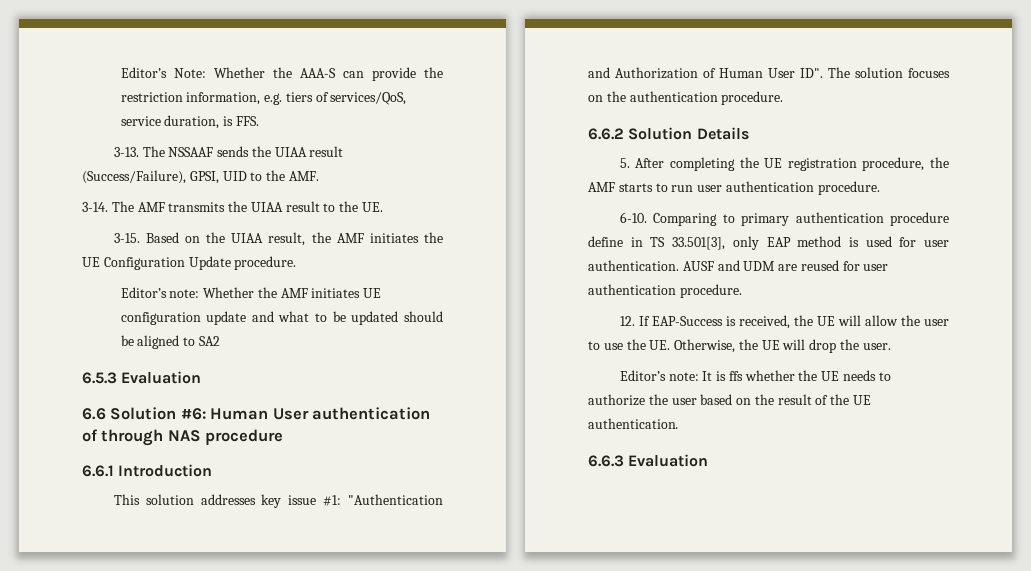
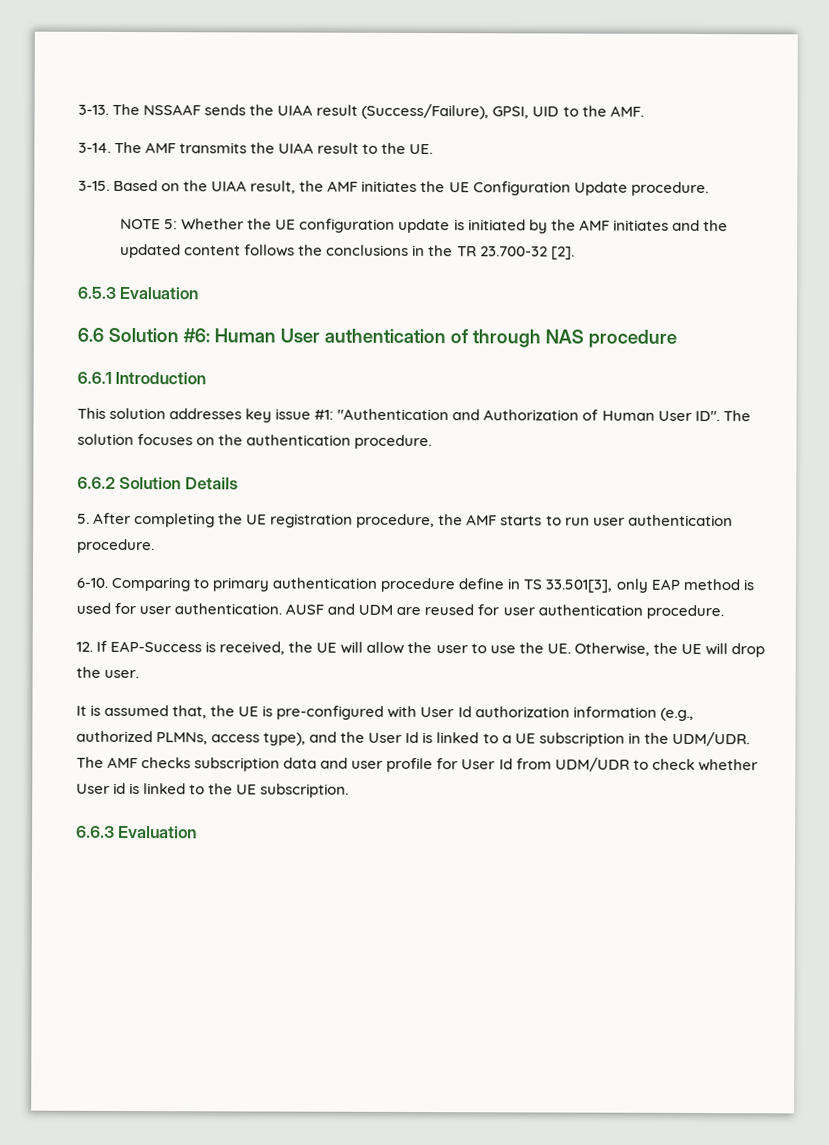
[120,67,443,81] [120,92,407,105] [120,115,259,129] Editor’s Note: Whether the AAA-S can provide the restriction information, e.g. tiers of services/QoS, service duration, is FFS. // -> (78, 109) none
[120,287,382,298] [120,311,443,325] [120,335,220,349] Editor’s note: Whether the AMF initiates UE configuration update and what to be updated should be aligned to SA2 -> [120,218,728,234] [120,243,575,260] NOTE 5: Whether the UE configuration update is initiated by the AMF initiates and the updated content follows the conclusions in the TR 23.700-32 [2].
[619,370,891,381] [588,394,872,406] [588,418,679,429] Editor’s note: It is ffs whether the UE needs to authorize the user based on the result of the UE authentication. -> [76,704,694,721] [76,730,750,747] [76,756,758,773] [76,782,350,798] It is assumed that, the UE is pre-configured with User Id authorization information (e.g., authorized PLMNs, access type), and the User Id is linked to a UE subscription in the UDM/UDR. The AMF checks subscription data and user profile for User Id from UDM/UDR to check whether User id is linked to the UE subscription.

